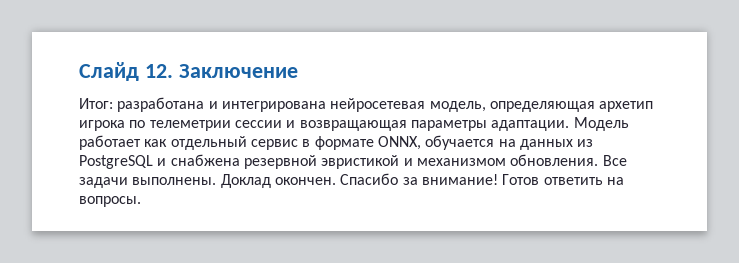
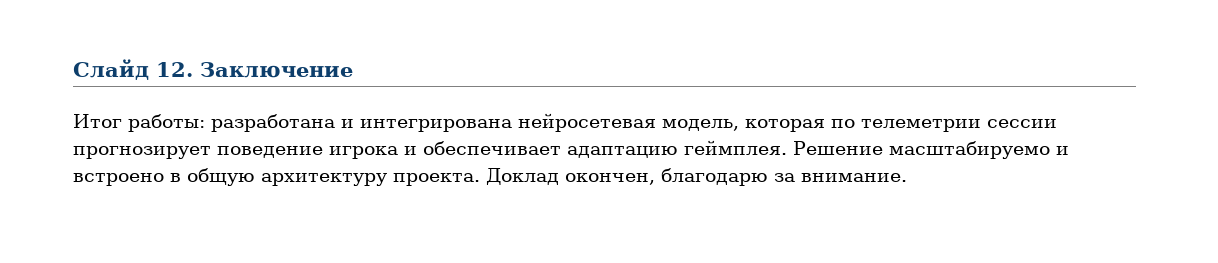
[79,98,113,109] Итог: -> [73,114,205,132] Итог работы:
[489,101,654,112] [79,117,629,131] [79,135,594,150] [79,154,627,169] [79,173,624,188] [79,196,141,207] определяющая архетип игрока по телеметрии сессии и возвращающая параметры адаптации. Модель работает как отдельный сервис в формате ONNX, обучается на данных из PostgreSQL и снабжена резервной эвристикой и механизмом обновления. Все задачи выполнены. Доклад окончен. Спасибо за внимание! Готов ответить на вопросы. -> [745,119,1057,132] [73,140,1069,159] [73,168,907,186] которая по телеметрии сессии прогнозирует поведение игрока и обеспечивает адаптацию геймплея. Решение масштабируемо и встроено в общую архитектуру проекта. Доклад окончен, благодарю за внимание.

